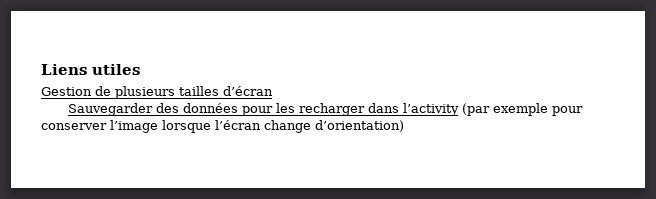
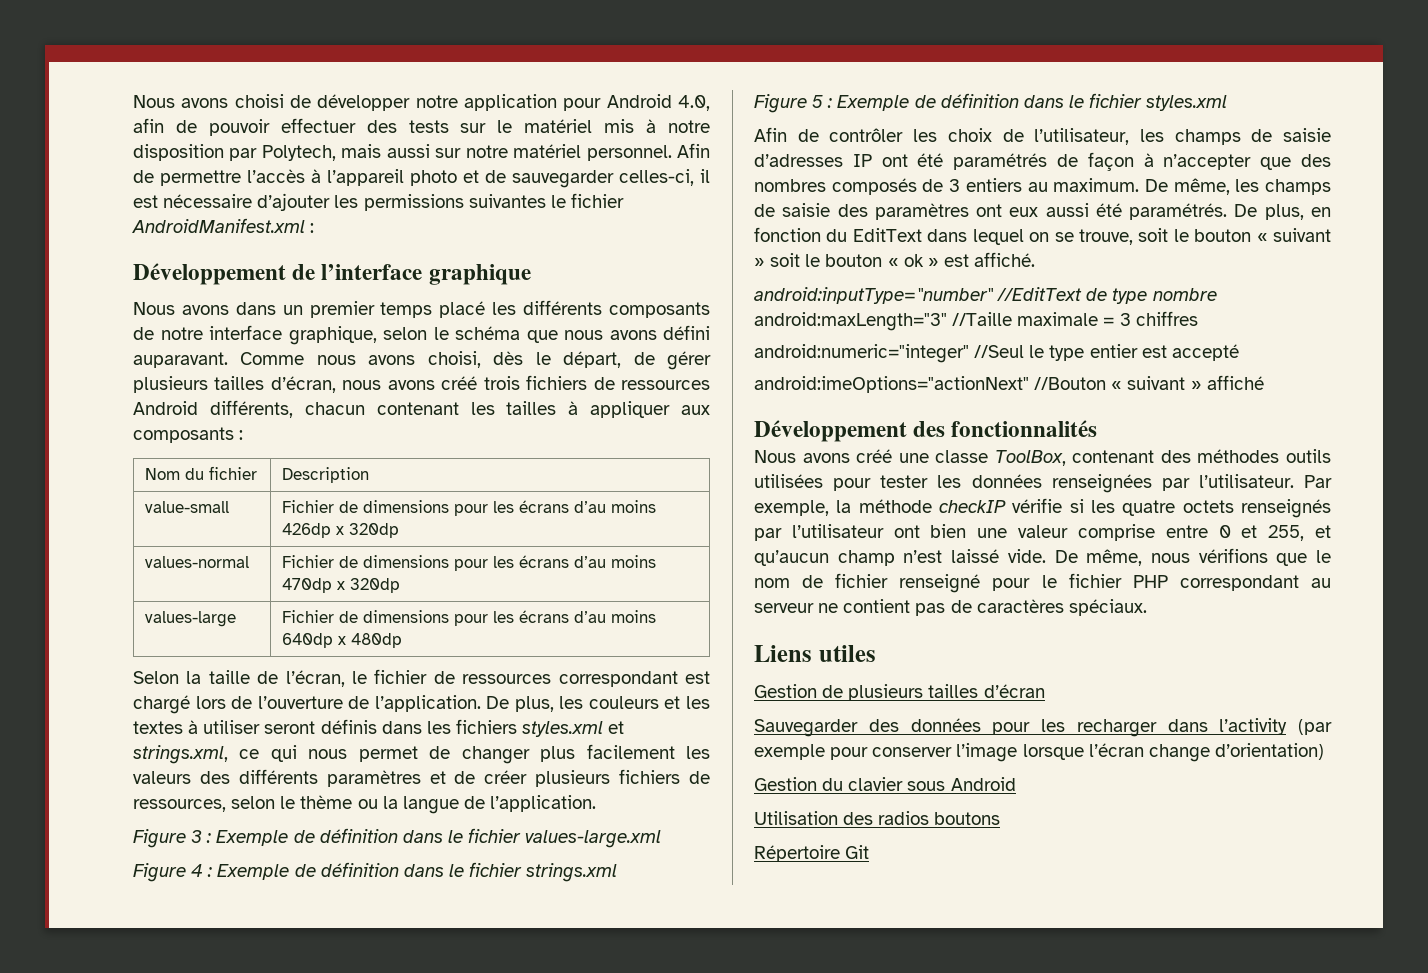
(41, 69) none -> [133,94,710,111] [133,118,711,136] [133,143,711,161] [133,169,710,188] [133,193,624,211] [132,218,315,233] [133,263,531,285] [133,300,711,318] [133,325,710,345] [133,351,712,370] [133,375,711,393] [133,400,710,418] [133,427,244,443] [145,466,258,480] [282,467,370,483] [145,501,230,513] [282,500,657,516] [282,523,400,538] [145,556,250,568] [282,555,657,571] [282,578,401,593] [145,611,237,627] [282,610,657,626] [282,633,403,648] [133,669,710,687] [133,695,710,714] [133,719,625,737] [133,744,711,764] [133,769,711,787] [133,795,597,814] [133,828,662,848] [133,862,618,882] [754,93,1228,113] [754,127,1331,145] [754,152,1331,171] [754,178,1331,195] [754,203,1331,220] [754,227,1331,245] [754,252,1036,267] [754,287,1217,304] [754,311,1198,331] [754,344,1239,363] [754,375,1264,393] [754,420,1098,442] [754,449,1331,466] [754,474,1332,493] [754,498,1331,518] [754,524,1331,541] [754,548,1331,566] [754,573,1331,593] [754,599,1147,616] Nous avons choisi de développer notre application pour Android 4.0, afin de pouvoir effectuer des tests sur le matériel mis à notre disposition par Polytech, mais aussi sur notre matériel personnel. Afin de permettre l’accès à l’appareil photo et de sauvegarder celles-ci, il est nécessaire d’ajouter les permissions suivantes le fichier AndroidManifest.xml : // Développement de l’interface graphique // Nous avons dans un premier temps placé les différents composants de notre interface graphique, selon le schéma que nous avons défini auparavant. Comme nous avons choisi, dès le départ, de gérer plusieurs tailles d’écran, nous avons créé trois fichiers de ressources Android différents, chacun contenant les tailles à appliquer aux composants : // Nom du fichier | Description // value-small | Fichier de dimensions pour les écrans d’au moins 426dp x 320dp // values-normal | Fichier de dimensions pour les écrans d’au moins 470dp x 320dp // values-large | Fichier de dimensions pour les écrans d’au moins 640dp x 480dp // Selon la taille de l’écran, le fichier de ressources correspondant est chargé lors de l’ouverture de l’application. De plus, les couleurs et les textes à utiliser seront définis dans les fichiers styles.xml et strings.xml, ce qui nous permet de changer plus facilement les valeurs des différents paramètres et de créer plusieurs fichiers de ressources, selon le thème ou la langue de l’application. // Figure 3 : Exemple de définition dans le fichier values-large.xml // Figure 4 : Exemple de définition dans le fichier strings.xml // Figure 5 : Exemple de définition dans le fichier styles.xml // Afin de contrôler les choix de l’utilisateur, les champs de saisie d’adresses IP ont été paramétrés de façon à n’accepter que des nombres composés de 3 entiers au maximum. De même, les champs de saisie des paramètres ont eux aussi été paramétrés. De plus, en fonction du EditText dans lequel on se trouve, soit le bouton « suivant » soit le bouton « ok » est affiché. // android:inputType="number" //EditText de type nombre // android:maxLength="3" //Taille maximale = 3 chiffres // android:numeric="integer" //Seul le type entier est accepté // android:imeOptions="actionNext" //Bouton « suivant » affiché // Développement des fonctionnalités // Nous avons créé une classe ToolBox, contenant des méthodes outils utilisées pour tester les données renseignées par l’utilisateur. Par exemple, la méthode checkIP vérifie si les quatre octets renseignés par l’utilisateur ont bien une valeur comprise entre 0 et 255, et qu’aucun champ n’est laissé vide. De même, nous vérifions que le nom de fichier renseigné pour le fichier PHP correspondant au serveur ne contient pas de caractères spéciaux. //
(404, 126) none -> [754,777,1016,791] [754,811,1001,825] [754,845,870,862] // Gestion du clavier sous Android // Utilisation des radios boutons // Répertoire Git

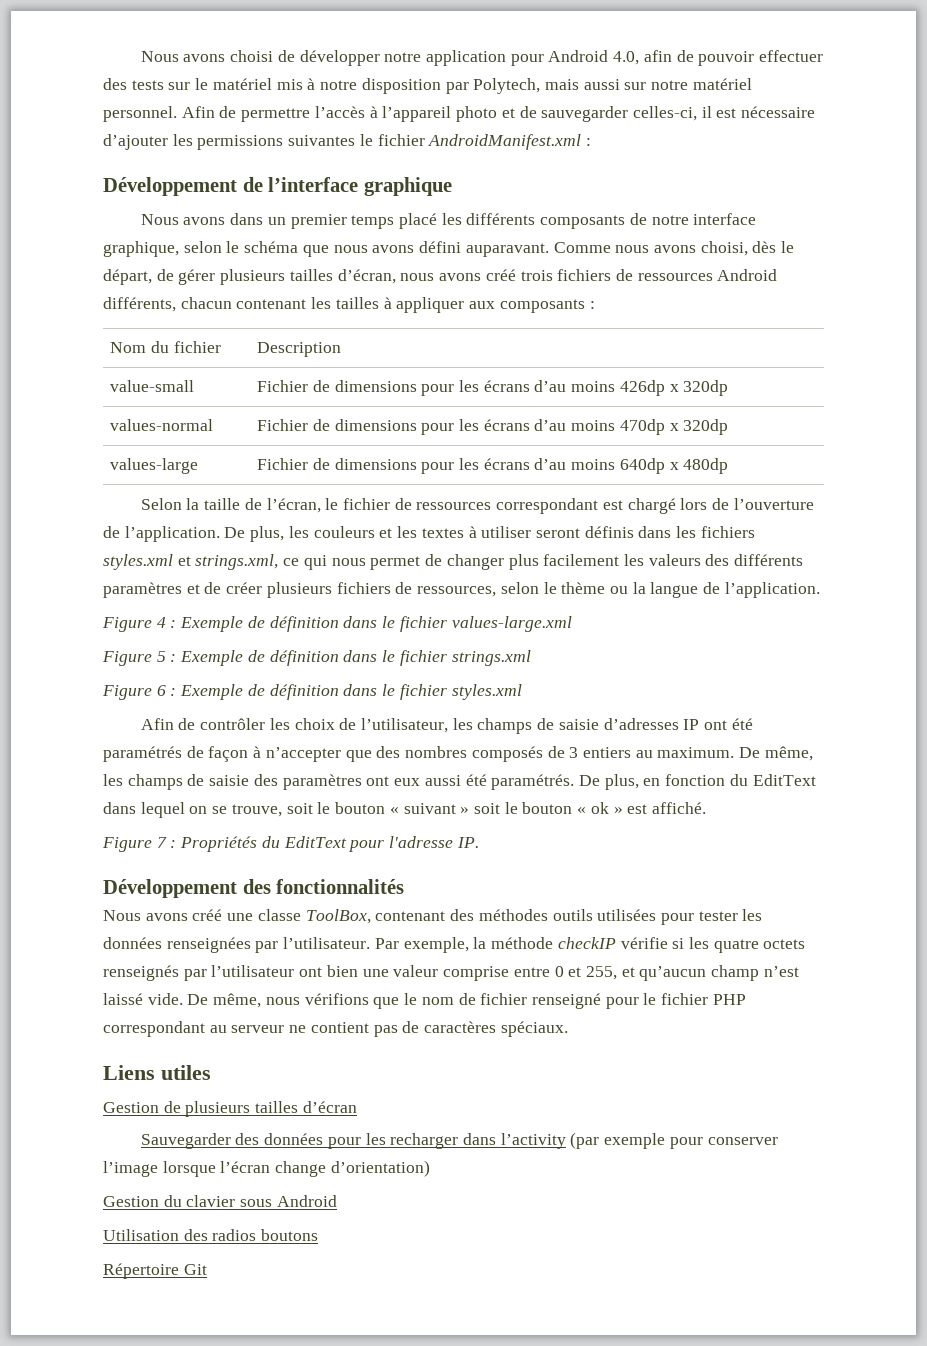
[191,830,203,843] 3 -> [156,617,166,628] 4
[191,864,204,877] 4 -> [156,651,166,662] 5
[812,95,824,108] 5 -> [156,685,166,696] 6
[754,287,1217,304] [754,311,1198,331] [754,344,1239,363] [754,375,1264,393] android:inputType="number" //EditText de type nombre // android:maxLength="3" //Taille maximale = 3 chiffres // android:numeric="integer" //Seul le type entier est accepté // android:imeOptions="actionNext" //Bouton « suivant » affiché -> [102,836,479,852] Figure 7 : Propriétés du EditText pour l'adresse IP.

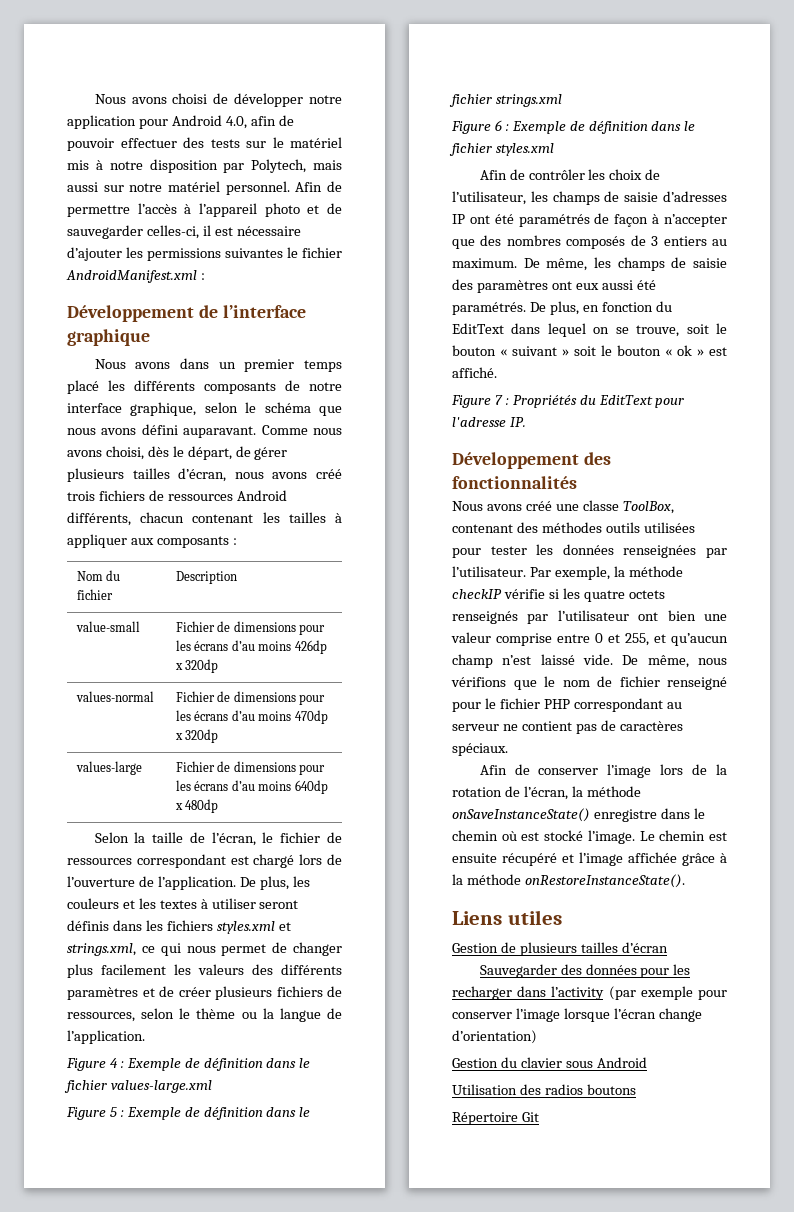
(568, 1029) none -> [479,764,727,778] [452,786,641,800] [452,808,705,822] [452,830,727,844] [452,852,727,866] [452,874,685,888] // Afin de conserver l’image lors de la rotation de l’écran, la méthode onSaveInstanceState() enregistre dans le chemin où est stocké l’image. Le chemin est ensuite récupéré et l’image affichée grâce à la méthode onRestoreInstanceState().

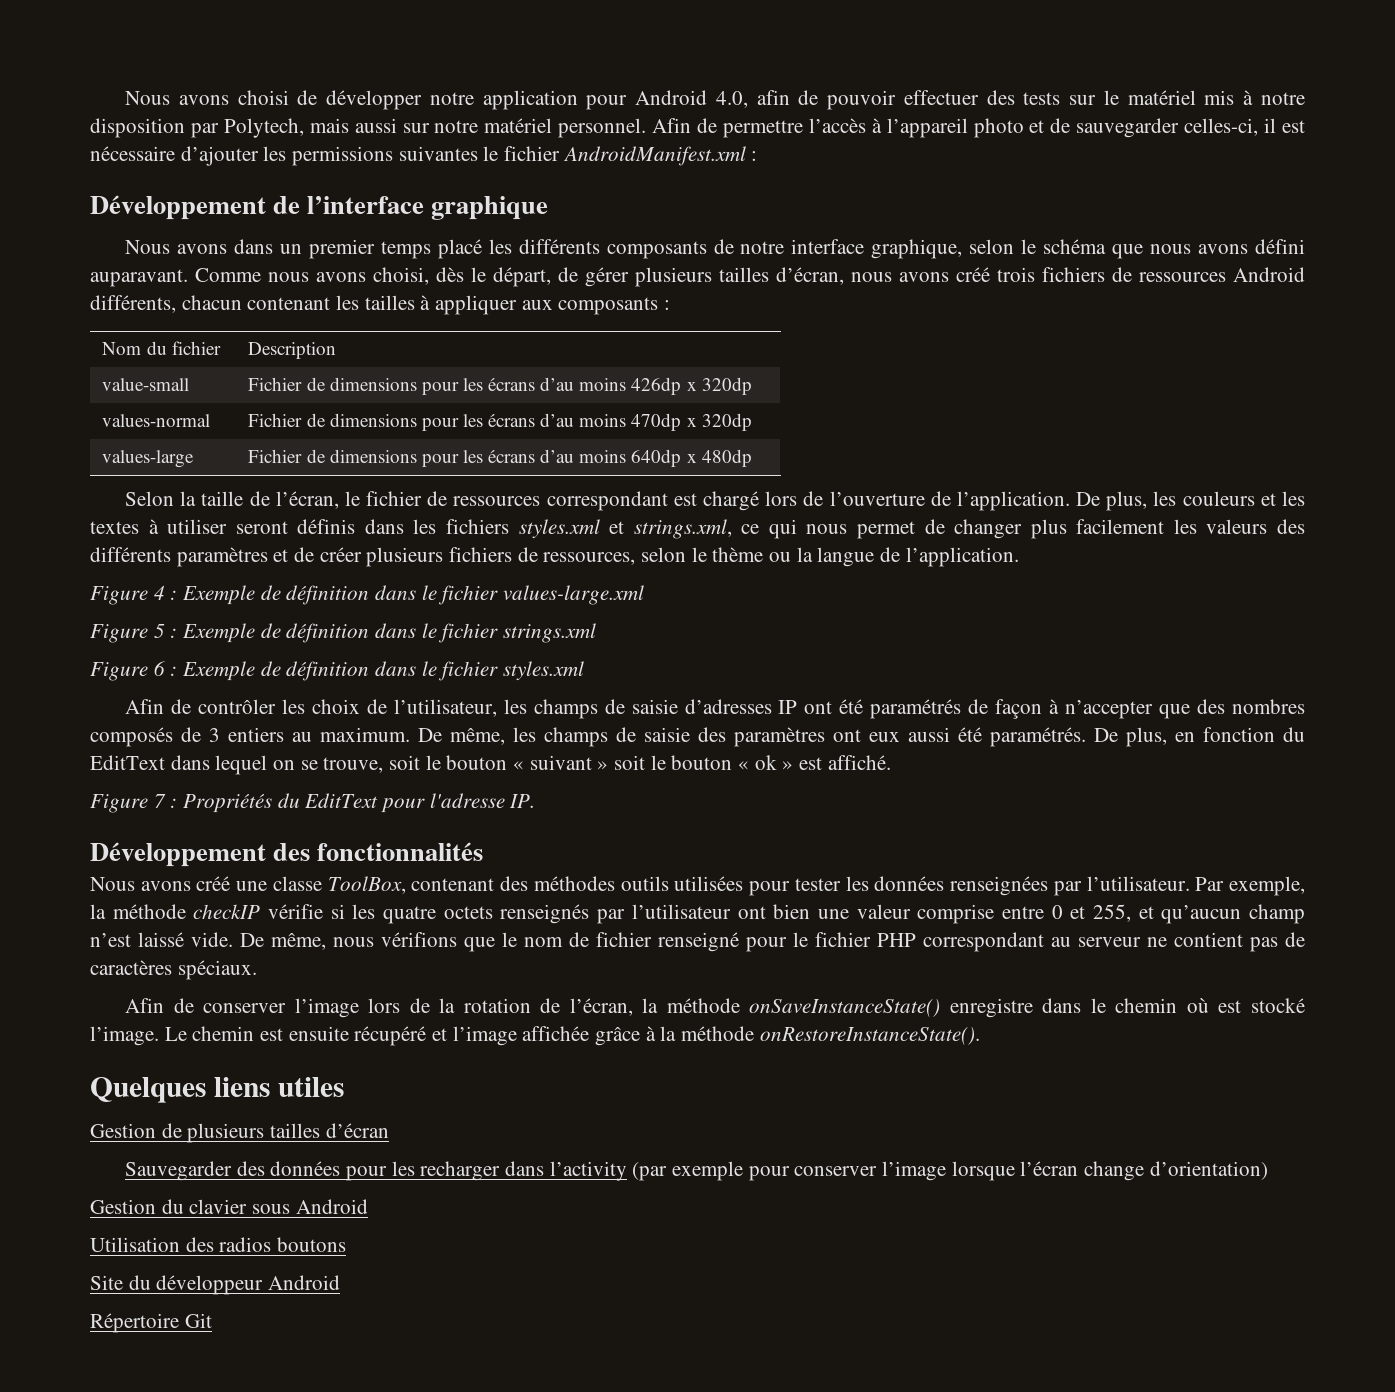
[452,911,502,925] Liens -> [90,1077,270,1103] Quelques liens
(636, 1089) none -> [90,1275,341,1295] // Site du développeur Android

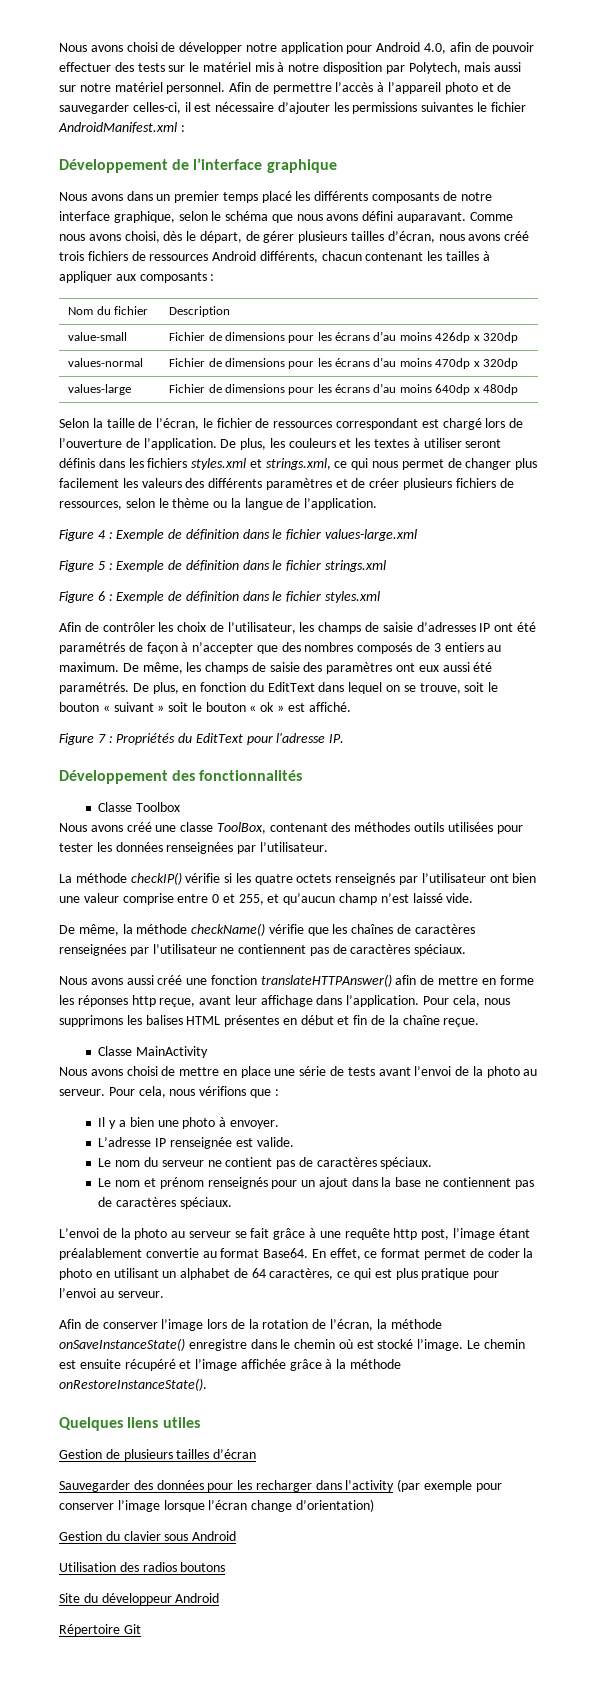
(484, 851) none -> [98,802,181,812] // Classe Toolbox
[1195,876,1305,896] [90,904,261,919] Par exemple, la méthode checkIP -> [59,872,182,885] // La méthode checkIP()
[240,932,1071,952] De même, nous vérifions que le nom de fichier renseigné pour le fichier PHP correspondant au -> [59,923,475,936] [59,944,467,956] [59,974,534,987] [59,995,510,1007] [59,1015,480,1027] [98,1046,209,1058] [59,1066,538,1078] [59,1086,279,1098] [98,1117,279,1129] [98,1137,294,1149] [98,1157,159,1167] // De même, la méthode checkName() vérifie que les chaînes de caractères renseignées par l’utilisateur ne contiennent pas de caractères spéciaux. // Nous avons aussi créé une fonction translateHTTPAnswer() afin de mettre en forme les réponses http reçue, avant leur affichage dans l’application. Pour cela, nous supprimons les balises HTML présentes en début et fin de la chaîne reçue. // Classe MainActivity // Nous avons choisi de mettre en place une série de tests avant l’envoi de la photo au serveur. Pour cela, nous vérifions que : // Il y a bien une photo à envoyer. // L’adresse IP renseignée est valide. // Le nom du
(257, 970) none -> [98,1177,534,1189] [98,1197,233,1209] [59,1228,530,1240] [59,1248,534,1260] [59,1268,500,1280] [59,1288,164,1298] // Le nom et prénom renseignés pour un ajout dans la base ne contiennent pas de caractères spéciaux. // L’envoi de la photo au serveur se fait grâce à une requête http post, l’image étant préalablement convertie au format Base64. En effet, ce format permet de coder la photo en utilisant un alphabet de 64 caractères, ce qui est plus pratique pour l’envoi au serveur.

